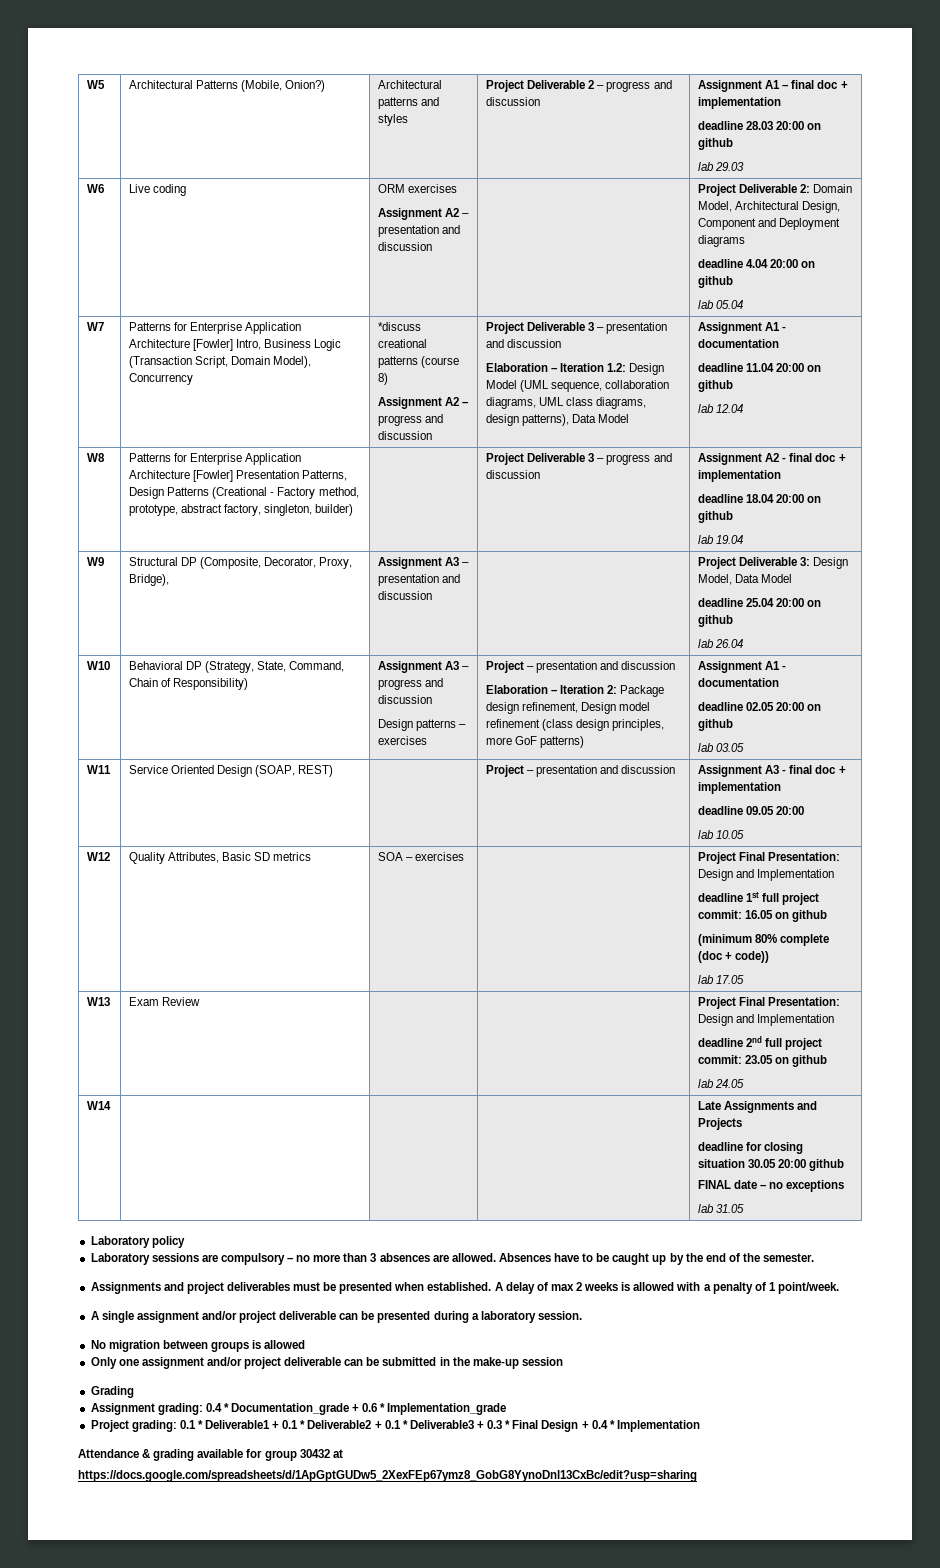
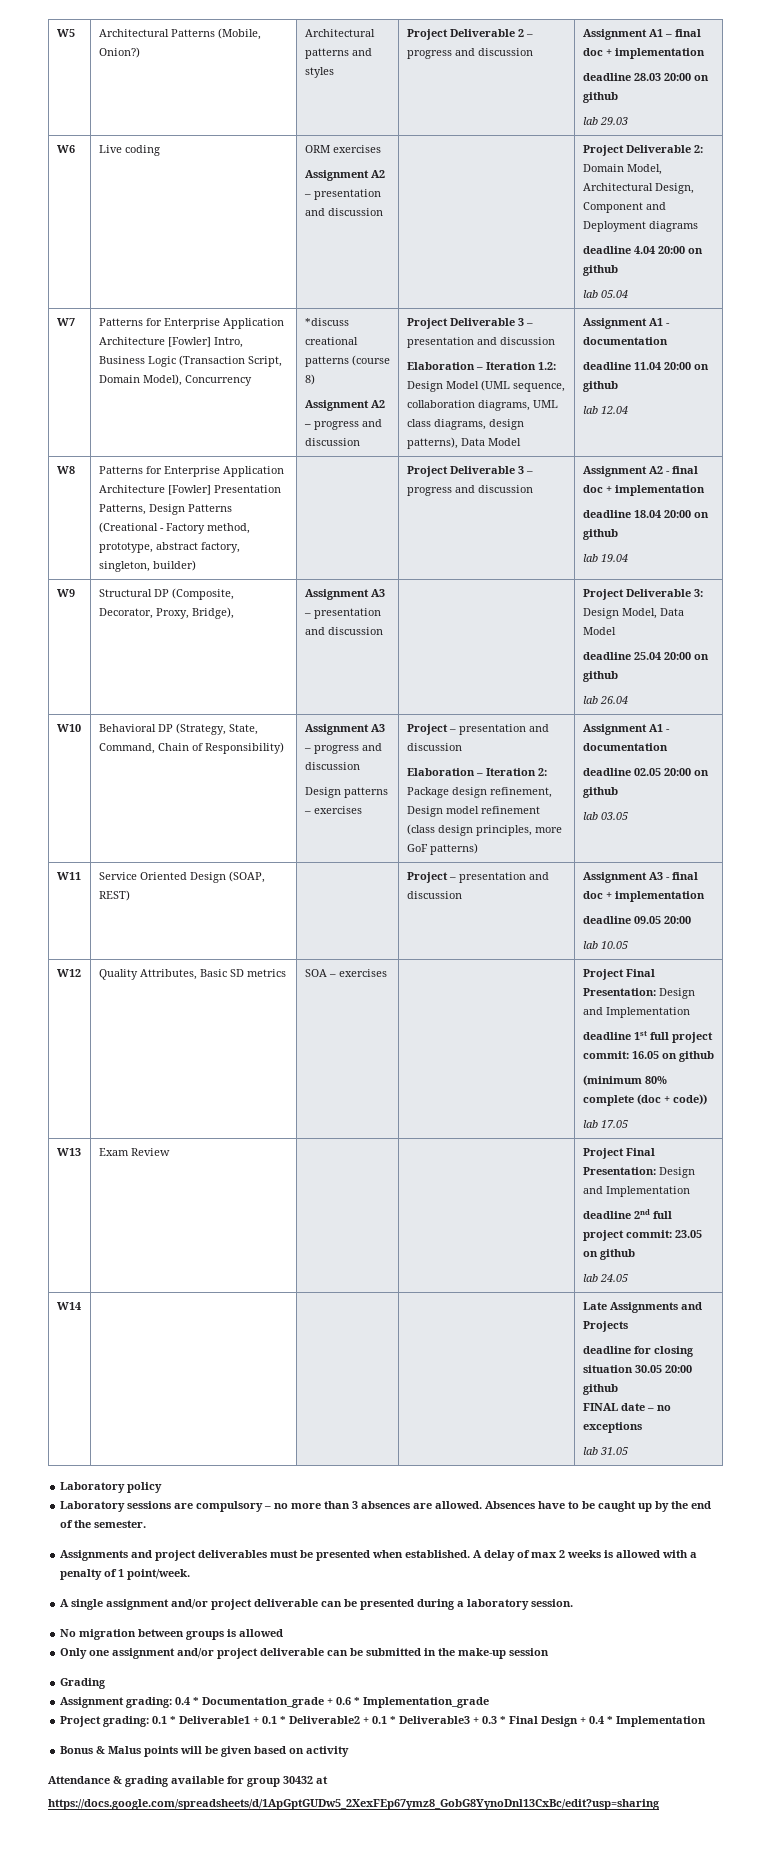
(700, 1426) none -> [60,1746,350,1757] // Bonus & Malus points will be given based on activity

